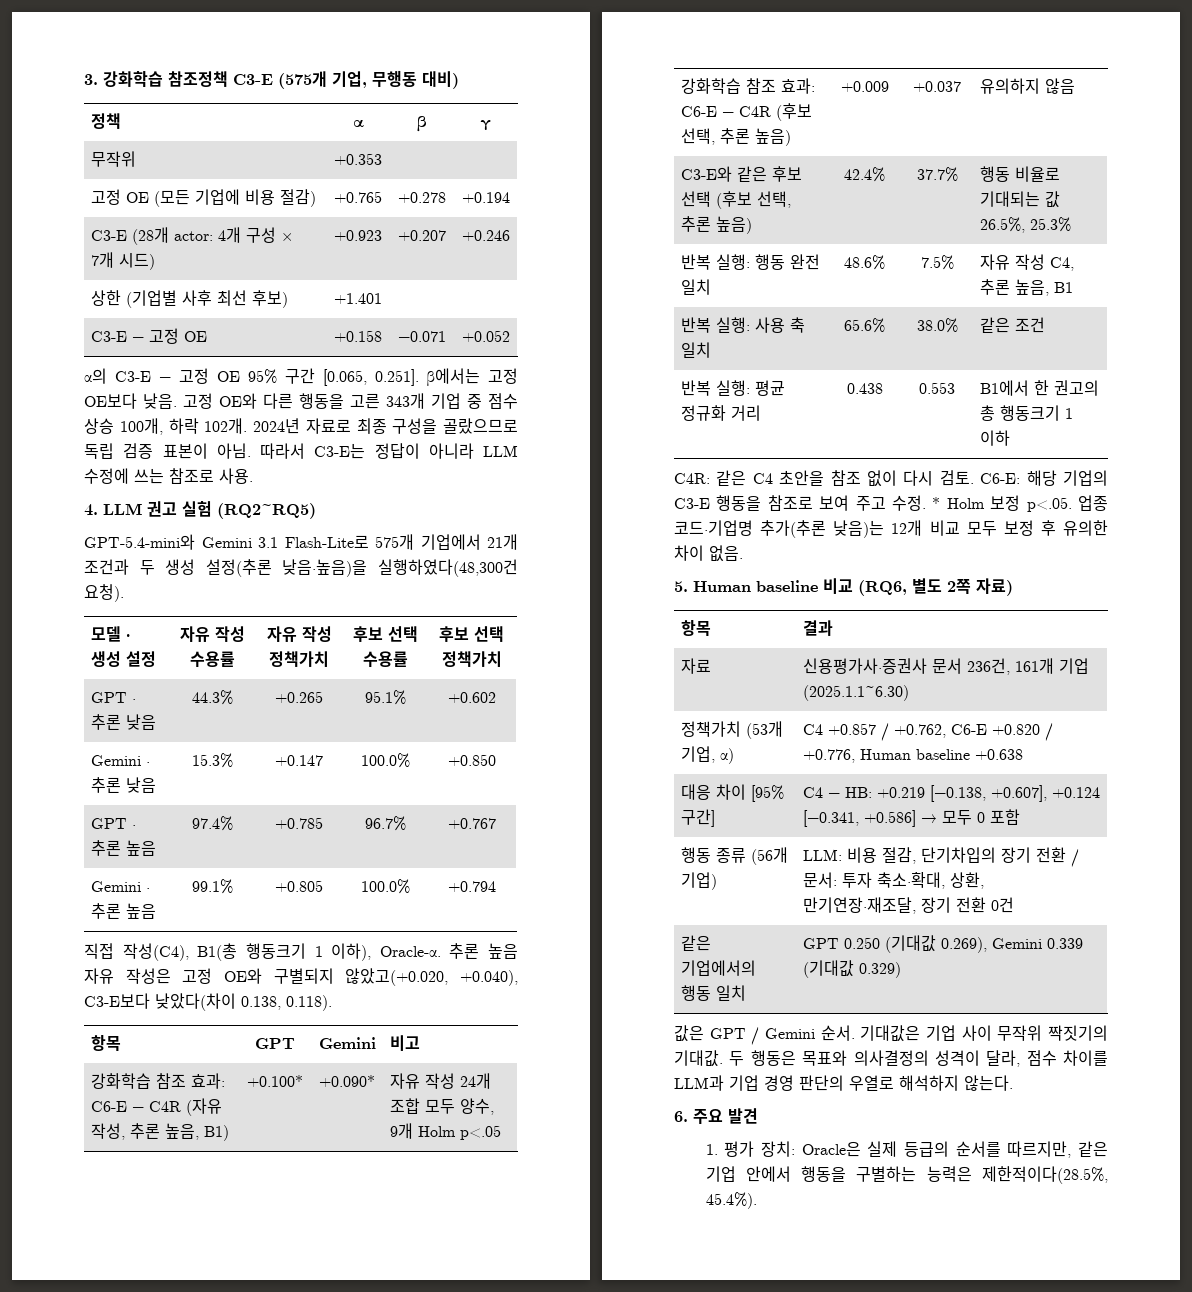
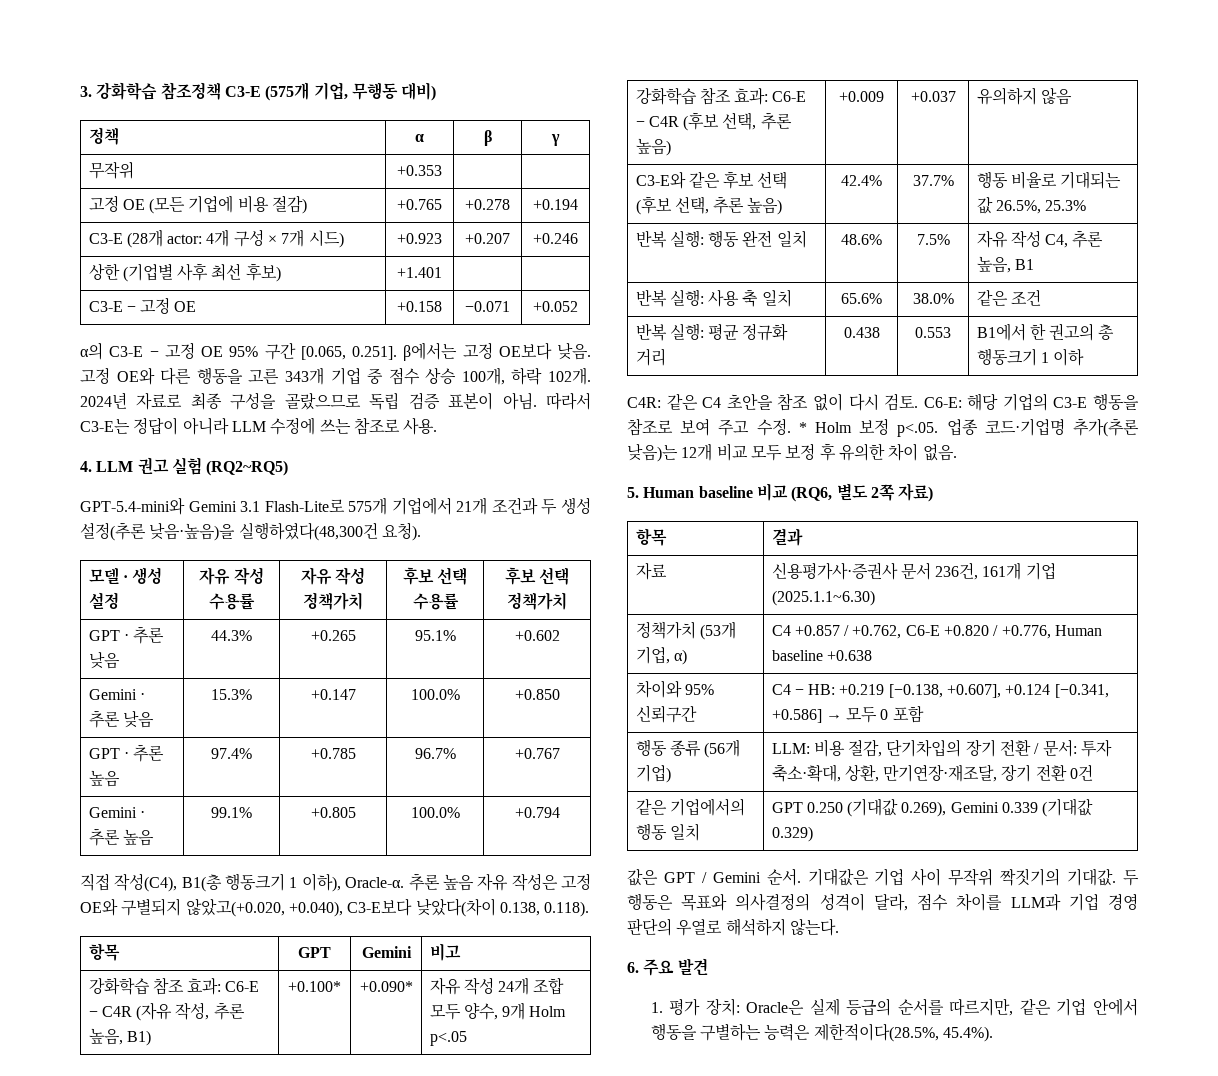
[681,784,785,802] [681,809,716,827] 대응 차이 [95% 구간] -> [635,680,714,698] [635,705,697,723] 차이와 95% 신뢰구간

